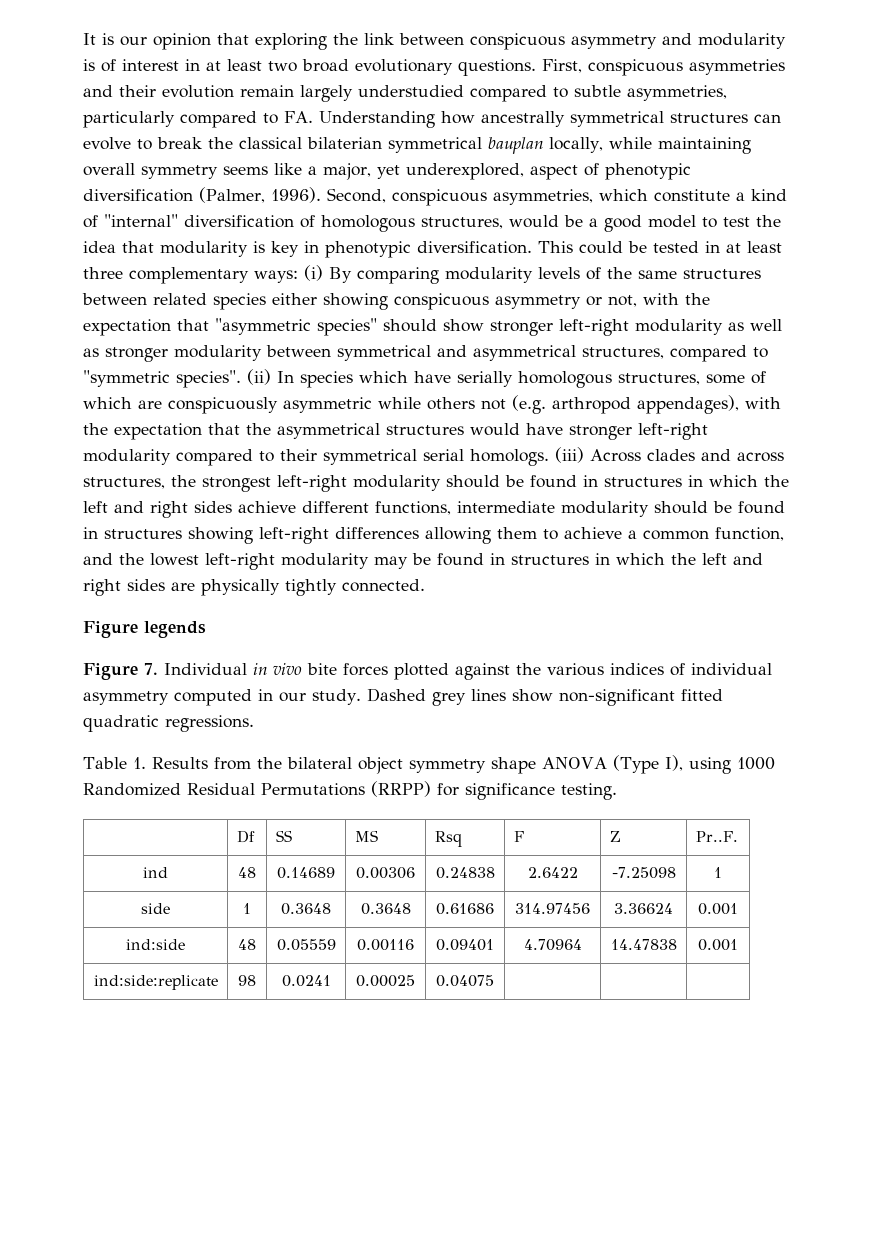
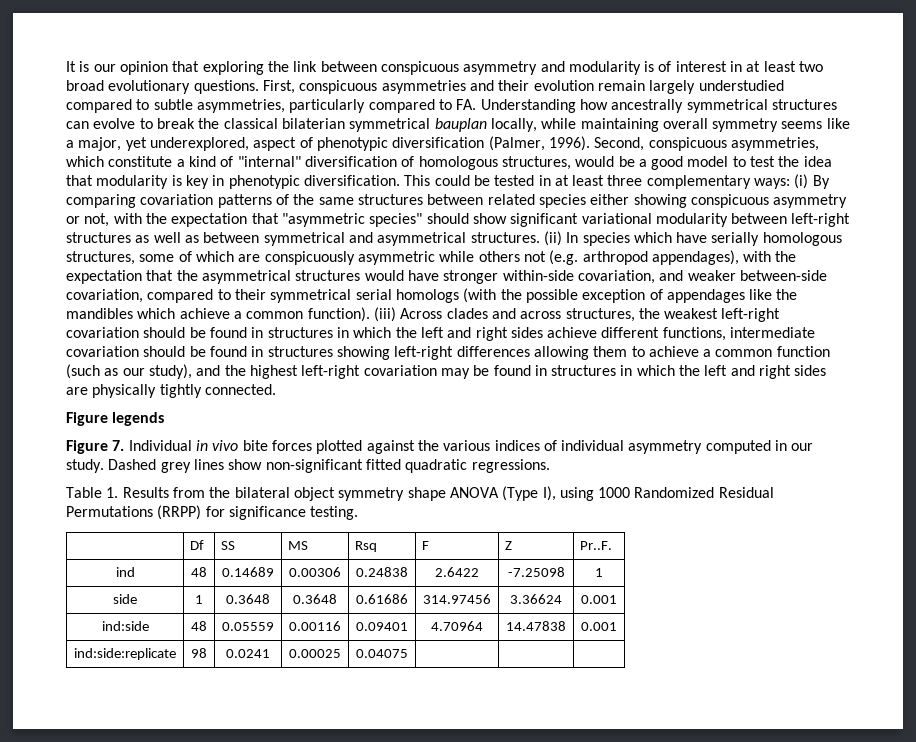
[445,267,580,283] modularity levels -> [140,194,272,208] covariation patterns
[490,319,723,336] stronger left-right modularity -> [510,213,851,227] [66,232,131,243] significant variational modularity between left-right structures
[105,345,262,362] stronger modularity -> (199, 239) none
[582,345,768,362] [83,370,241,388] structures, compared to "symmetric species". -> [470,232,540,243] structures.
[638,423,708,440] [83,449,171,465] left-right modularity -> [502,270,827,284] [66,289,143,303] within-side covariation, and weaker between-side covariation,
[470,449,549,466] homologs. -> [395,288,798,303] [66,307,370,322] homologs (with the possible exception of appendages like the mandibles which achieve a common function).
[202,475,441,492] strongest left-right modularity -> [664,308,781,322] [66,327,139,338] weakest left-right covariation
[561,501,649,517] modularity -> [66,346,139,357] covariation
[715,527,784,541] [83,553,369,570] function, and the lowest left-right modularity -> [776,346,830,357] [66,364,437,379] function (such as our study), and the highest left-right covariation

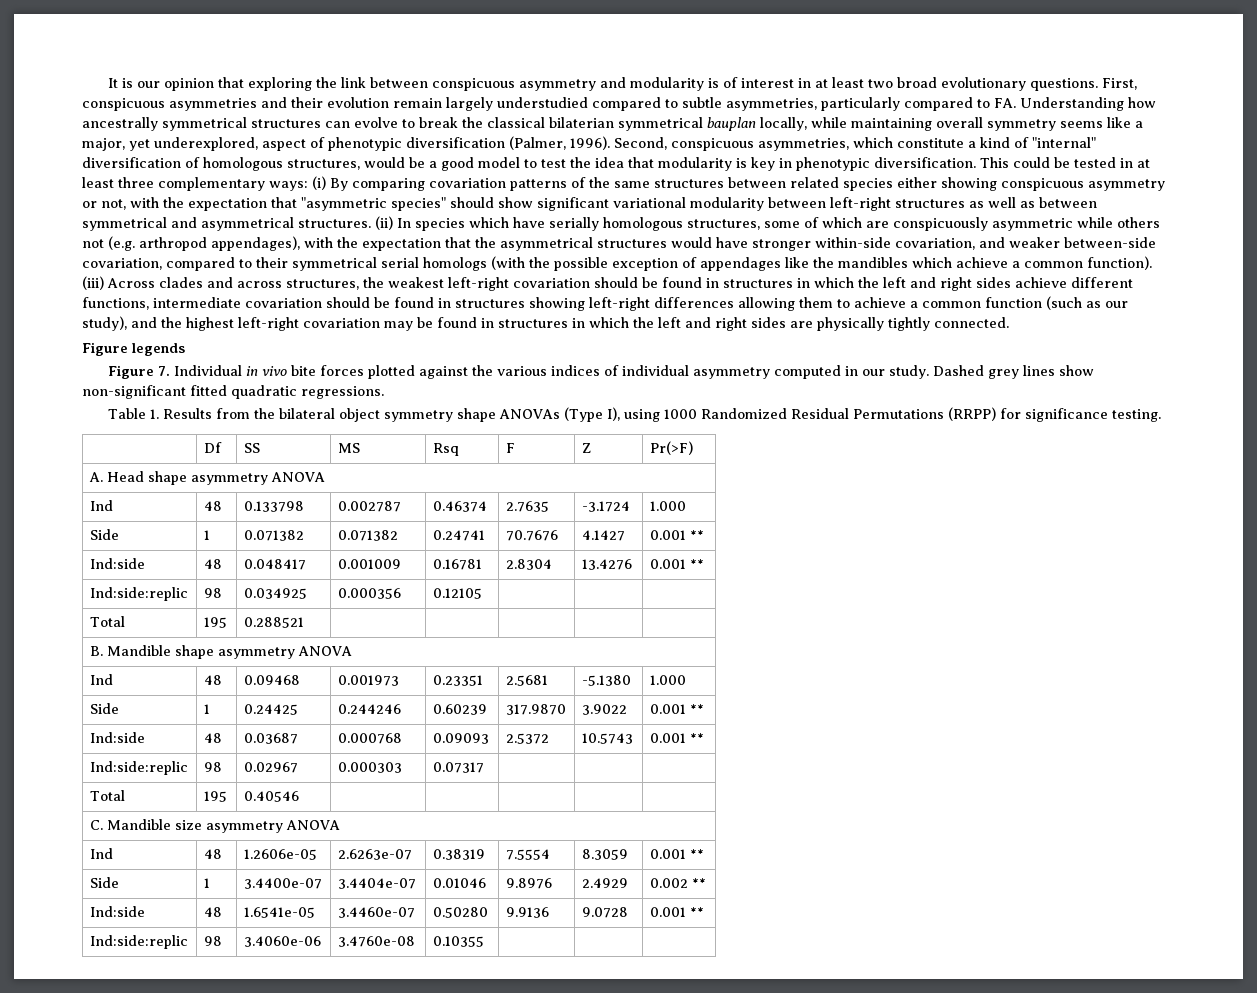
[449,487,499,498] ANOVA -> [498,409,560,419] ANOVAs
[580,541,613,550] [115,567,135,577] [191,567,207,577] [222,567,274,577] [289,567,341,577] [356,567,408,577] [435,567,480,577] [507,567,565,577] [595,568,603,577] [113,594,137,604] [195,595,203,604] [226,594,270,604] [293,594,337,604] [356,594,408,604] [423,594,492,604] [510,594,562,604] [581,595,617,604] [101,621,149,631] [191,621,207,631] [222,622,274,631] [289,621,341,631] [356,622,408,631] [431,621,484,631] [506,621,566,631] [581,622,617,631] [74,648,176,660] [191,648,207,658] [226,649,270,658] [289,649,341,658] [356,649,408,658] Pr..F. // ind | 48 | 0.14689 | 0.00306 | 0.24838 | 2.6422 | -7.25098 | 1 // side | 1 | 0.3648 | 0.3648 | 0.61686 | 314.97456 | 3.36624 | 0.001 // ind:side | 48 | 0.05559 | 0.00116 | 0.09401 | 4.70964 | 14.47838 | 0.001 // ind:side:replicate | 98 | 0.0241 | 0.00025 | 0.04075 -> [649,441,693,455] [88,471,325,485] [89,500,113,511] [203,501,222,511] [243,501,304,512] [337,501,401,512] [432,501,487,512] [505,501,549,512] [581,501,630,512] [649,501,686,511] [89,529,119,540] [203,530,210,540] [243,530,304,541] [337,530,398,541] [432,530,485,541] [505,530,558,541] [581,530,625,541] [649,530,704,540] [89,558,145,569] [203,559,222,569] [243,559,306,570] [337,559,401,569] [432,559,482,570] [505,559,552,570] [581,559,632,570] [649,559,704,569] [89,587,188,601] [203,588,222,598] [243,588,307,599] [337,588,401,599] [432,588,482,599] [89,616,125,627] [203,617,227,628] [243,617,304,628] [89,645,352,659] [89,674,113,685] [203,675,222,685] [243,675,300,685] [337,675,399,686] [432,675,483,686] [505,675,548,686] [581,675,631,686] [649,675,686,685] [89,703,119,714] [203,704,210,714] [243,704,298,715] [337,704,401,714] [432,704,487,715] [505,704,566,715] [581,704,627,715] [649,704,704,714] [89,732,145,743] [203,733,222,743] [243,733,298,744] [337,733,402,744] [432,733,489,744] [505,733,549,744] [581,733,633,744] [649,733,704,743] [89,761,188,775] [203,762,222,772] [243,762,298,773] [337,762,402,773] [432,762,484,773] [89,790,125,801] [203,791,227,802] [243,791,299,802] [89,819,340,833] [89,848,113,859] [203,849,222,859] [243,849,317,860] [337,849,412,860] [432,849,485,860] [505,849,550,860] [581,849,628,860] [649,849,704,859] [89,877,119,888] [203,878,210,888] [243,878,322,889] [337,878,416,889] [432,878,486,888] [505,878,552,889] [581,878,628,888] [649,878,706,888] [89,906,145,917] [203,907,222,917] [243,907,315,918] [337,907,415,918] [432,907,488,918] [505,907,549,918] [581,907,628,918] [649,907,704,917] [89,935,188,949] [203,936,222,946] [243,936,321,947] [337,936,415,947] [432,936,484,947] Pr(>F) // A. Head shape asymmetry ANOVA // Ind | 48 | 0.133798 | 0.002787 | 0.46374 | 2.7635 | -3.1724 | 1.000 // Side | 1 | 0.071382 | 0.071382 | 0.24741 | 70.7676 | 4.1427 | 0.001 ** // Ind:side | 48 | 0.048417 | 0.001009 | 0.16781 | 2.8304 | 13.4276 | 0.001 ** // Ind:side:replic | 98 | 0.034925 | 0.000356 | 0.12105 | | | // Total | 195 | 0.288521 | | | | | // B. Mandible shape asymmetry ANOVA // Ind | 48 | 0.09468 | 0.001973 | 0.23351 | 2.5681 | -5.1380 | 1.000 // Side | 1 | 0.24425 | 0.244246 | 0.60239 | 317.9870 | 3.9022 | 0.001 ** // Ind:side | 48 | 0.03687 | 0.000768 | 0.09093 | 2.5372 | 10.5743 | 0.001 ** // Ind:side:replic | 98 | 0.02967 | 0.000303 | 0.07317 | | | // Total | 195 | 0.40546 | | | | | // C. Mandible size asymmetry ANOVA // Ind | 48 | 1.2606e-05 | 2.6263e-07 | 0.38319 | 7.5554 | 8.3059 | 0.001 ** // Side | 1 | 3.4400e-07 | 3.4404e-07 | 0.01046 | 9.8976 | 2.4929 | 0.002 ** // Ind:side | 48 | 1.6541e-05 | 3.4460e-07 | 0.50280 | 9.9136 | 9.0728 | 0.001 ** // Ind:side:replic | 98 | 3.4060e-06 | 3.4760e-08 | 0.10355

